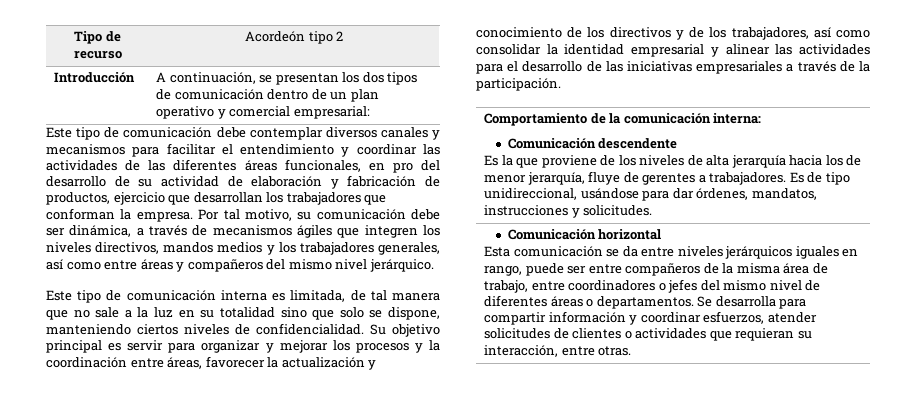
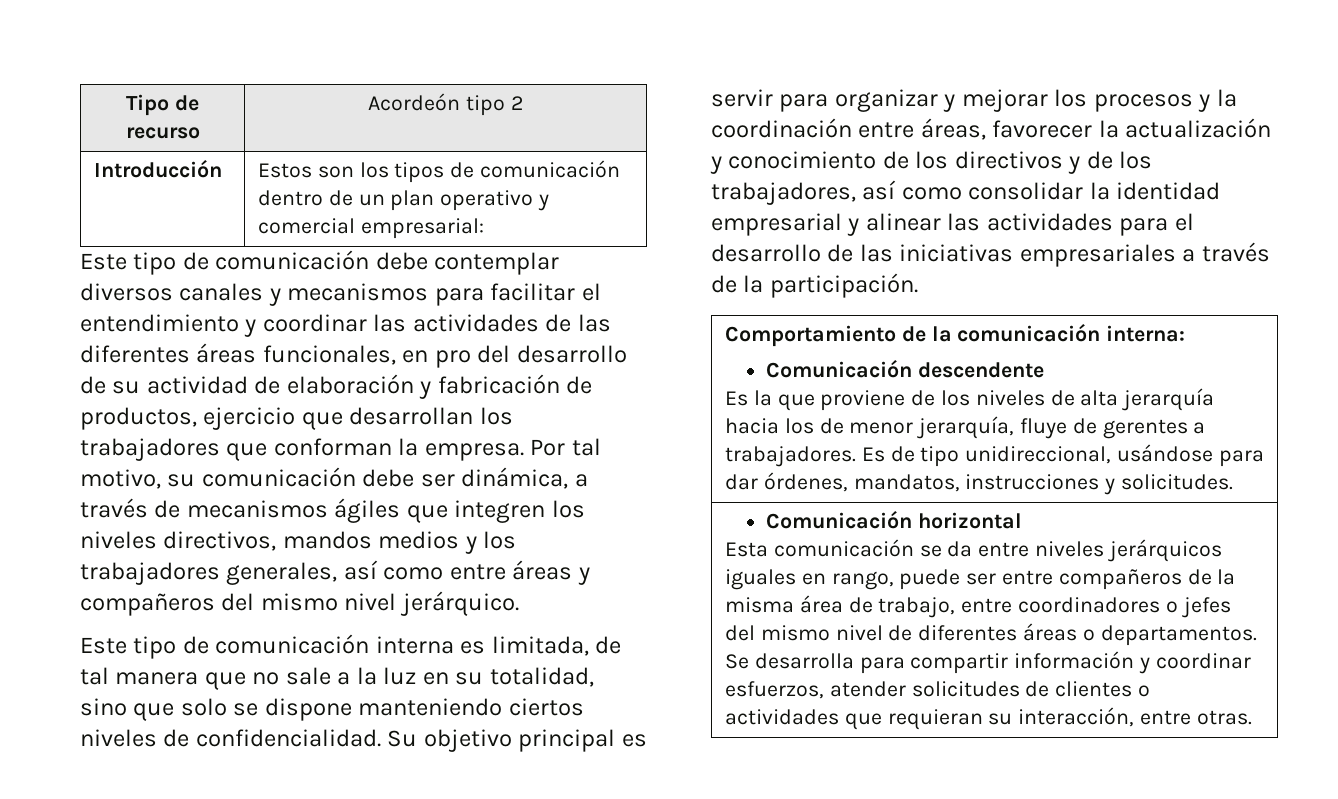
[155,72,384,85] A continuación, se presentan los dos -> [257,162,389,178] Estos son los
[219,307,275,318] totalidad -> [489,667,594,687] totalidad,
[388,307,441,320] dispone, -> [264,698,352,721] dispone

